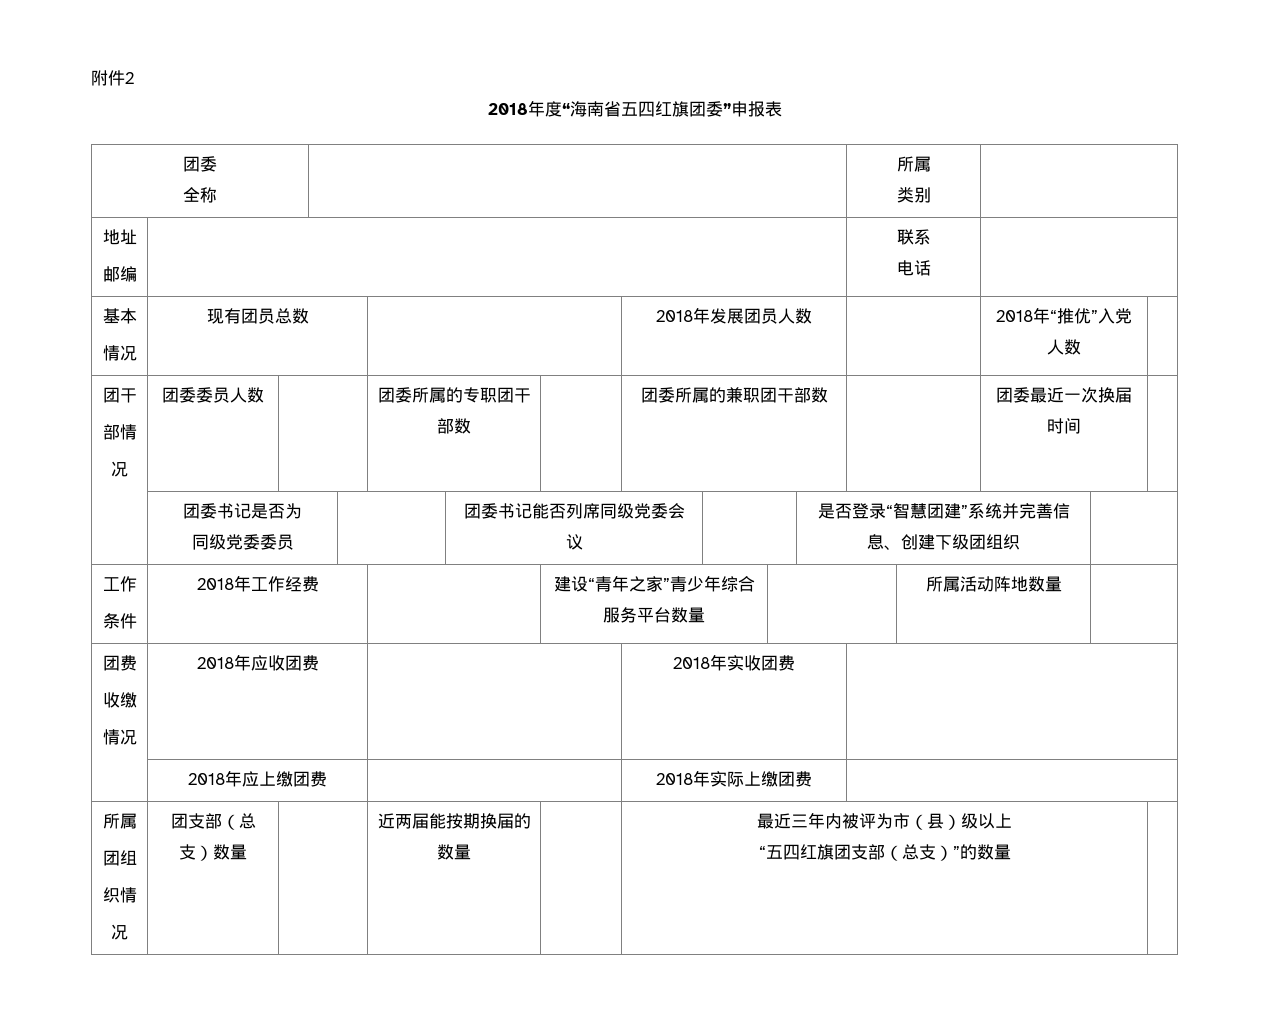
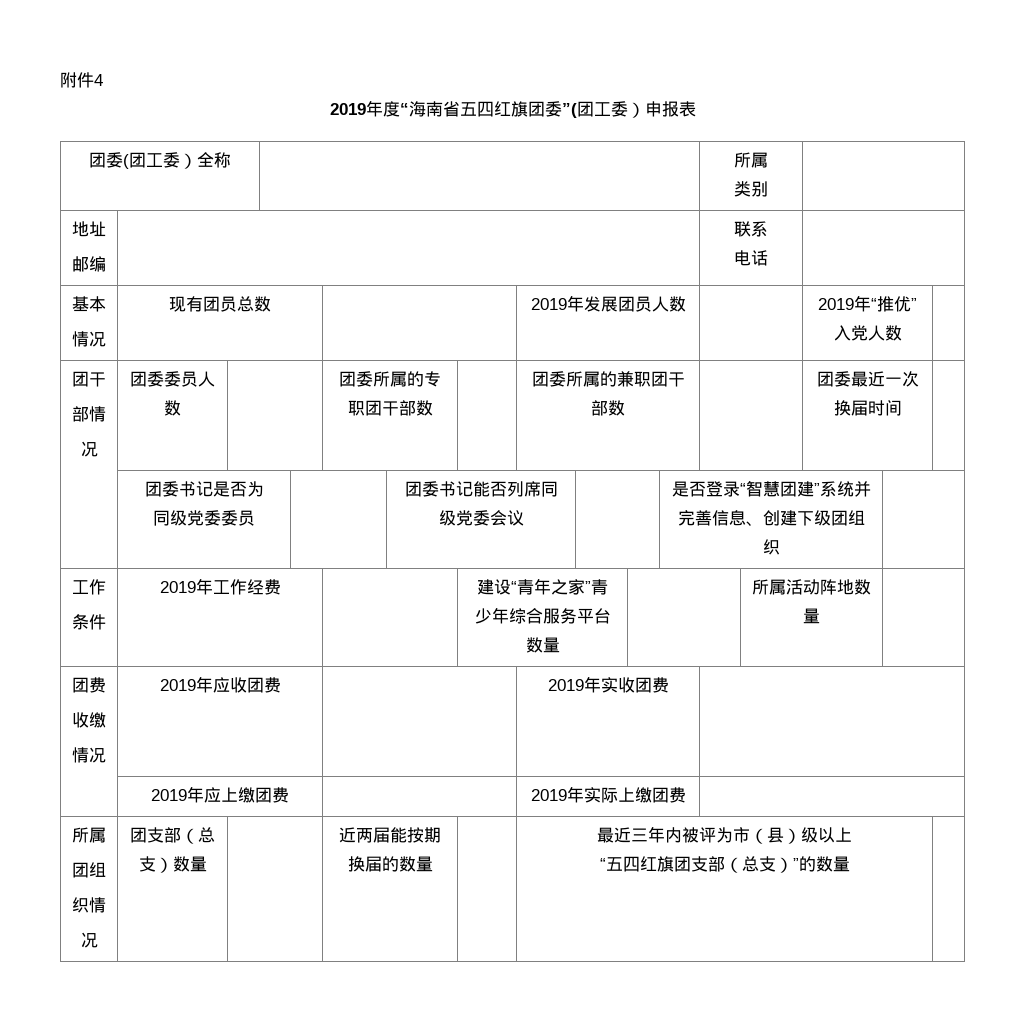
[125,72,134,84] [487,103,528,115] 2 // 2018 -> [94,74,103,86] [329,103,366,115] 4 // 2019
[722,103,731,115] ” -> [561,101,645,118] ”(团工委）
(217, 164) // -> [123,152,197,169] (团工委）
[656,310,693,322] 2018 -> [530,298,567,310] 2019
[996,310,1033,322] 2018 -> [818,298,854,310] 2019
[196,578,234,590] 2018 -> [159,581,196,593] 2019
[196,657,234,669] 2018 -> [159,679,196,691] 2019
[673,657,710,669] 2018 -> [547,679,584,691] 2019
[188,773,225,785] 2018 -> [151,789,187,801] 2019
[656,773,693,785] 2018 -> [530,789,567,801] 2019

